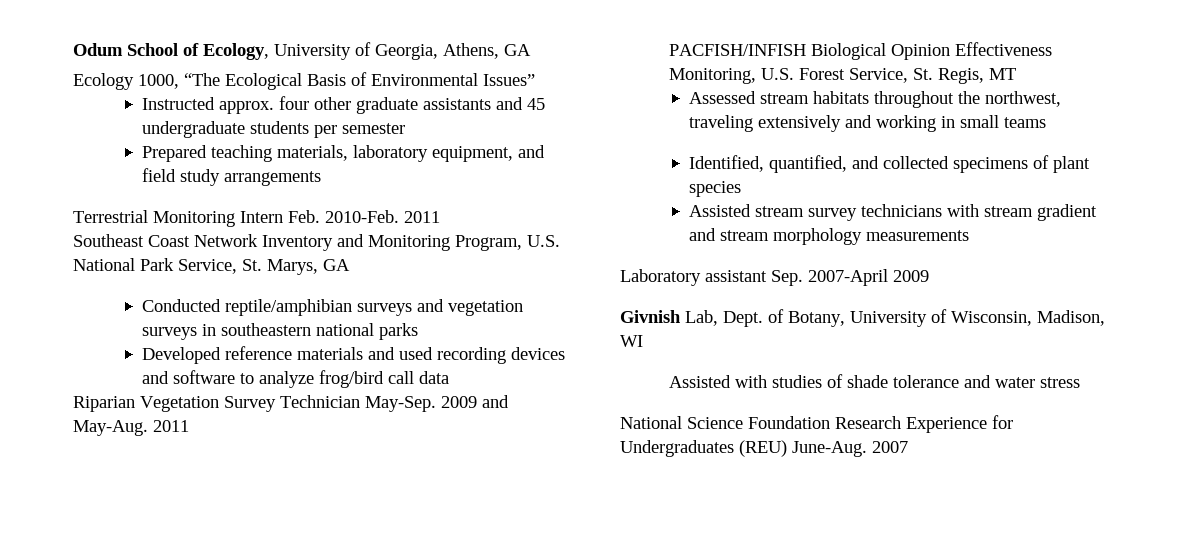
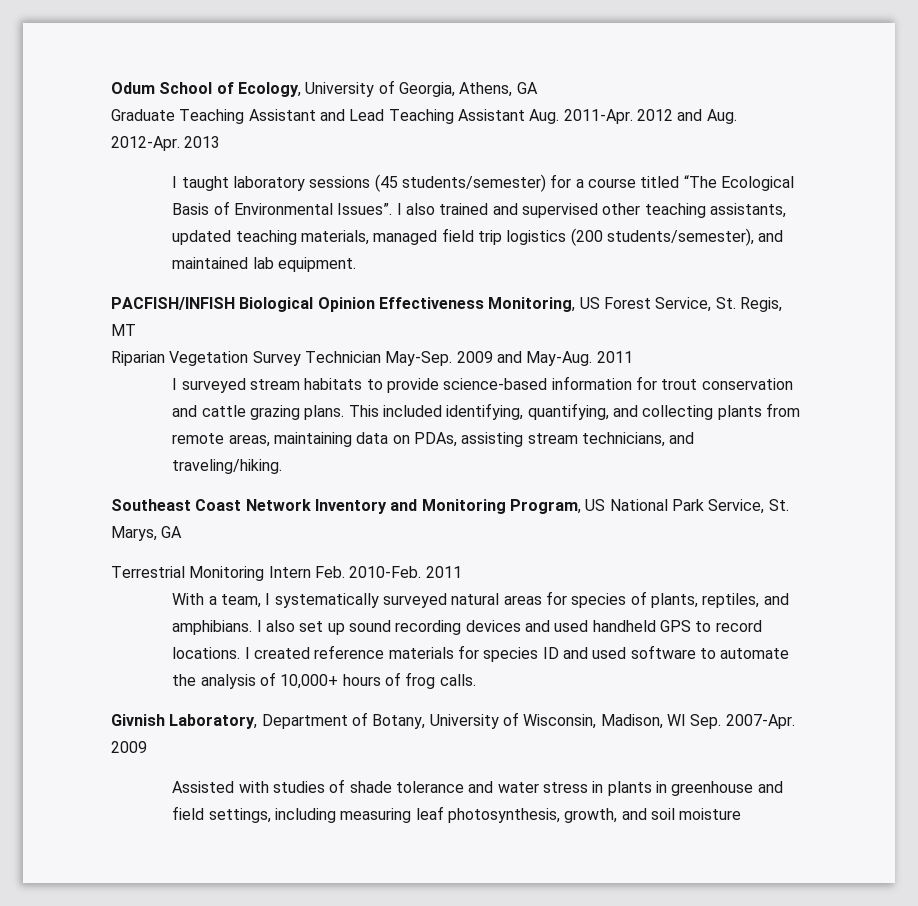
[73,73,179,90] Ecology 1000, -> [111,109,737,124] [111,136,221,151] [172,174,680,192] Graduate Teaching Assistant and Lead Teaching Assistant Aug. 2011-Apr. 2012 and Aug. 2012-Apr. 2013 // I taught laboratory sessions (45 students/semester) for a course titled
[483,74,535,86] [142,96,546,114] [142,121,406,138] [142,145,546,162] [142,168,322,186] [73,210,440,227] [73,234,560,251] [73,258,350,275] [142,299,524,316] [142,323,419,340] [142,346,566,364] [142,370,450,388] Issues” // Instructed approx. four other graduate assistants and 45 undergraduate students per semester // Prepared teaching materials, laboratory equipment, and field study arrangements // Terrestrial Monitoring Intern Feb. 2010-Feb. 2011 // Southeast Coast Network Inventory and Monitoring Program, U.S. National Park Service, St. Marys, GA // Conducted reptile/amphibian surveys and vegetation surveys in southeastern national parks // Developed reference materials and used recording devices and software to analyze frog/bird call data -> [337,203,786,218] [172,228,784,246] [172,257,356,272] [111,297,782,312] [111,324,136,336] Issues”. I also trained and supervised other teaching assistants, updated teaching materials, managed field trip logistics (200 students/semester), and maintained lab equipment. // PACFISH/INFISH Biological Opinion Effectiveness Monitoring, US Forest Service, St. Regis, MT
[668,42,1052,60] [668,68,1016,84] [689,91,1062,108] [689,115,1047,132] [689,155,1091,173] [689,181,742,197] [689,204,1098,221] [689,228,970,245] [620,269,929,286] PACFISH/INFISH Biological Opinion Effectiveness Monitoring, U.S. Forest Service, St. Regis, MT // Assessed stream habitats throughout the northwest, traveling extensively and working in small teams // Identified, quantified, and collected specimens of plant species // Assisted stream survey technicians with stream gradient and stream morphology measurements // Laboratory assistant Sep. 2007-April 2009 -> [172,376,793,393] [172,403,800,420] [172,432,695,447] [172,459,283,474] [111,499,789,514] [111,526,183,541] [111,566,462,581] [172,591,789,608] [172,620,762,635] [172,645,790,662] [172,672,476,689] I surveyed stream habitats to provide science-based information for trout conservation and cattle grazing plans. This included identifying, quantifying, and collecting plants from remote areas, maintaining data on PDAs, assisting stream technicians, and traveling/hiking. // Southeast Coast Network Inventory and Monitoring Program, US National Park Service, St. Marys, GA // Terrestrial Monitoring Intern Feb. 2010-Feb. 2011 // With a team, I systematically surveyed natural areas for species of plants, reptiles, and amphibians. I also set up sound recording devices and used handheld GPS to record locations. I created reference materials for species ID and used software to automate the analysis of 10,000+ hours of frog calls.
[685,310,763,327] Lab, Dept. -> [169,714,348,729] Laboratory, Department
(643, 341) none -> [690,714,795,729] [111,741,147,753] Sep. 2007-Apr. 2009
[620,415,1013,433] [620,440,908,457] // National Science Foundation Research Experience for Undergraduates (REU) June-Aug. 2007 -> [592,781,783,796] [172,806,742,823] in plants in greenhouse and field settings, including measuring leaf photosynthesis, growth, and soil moisture

